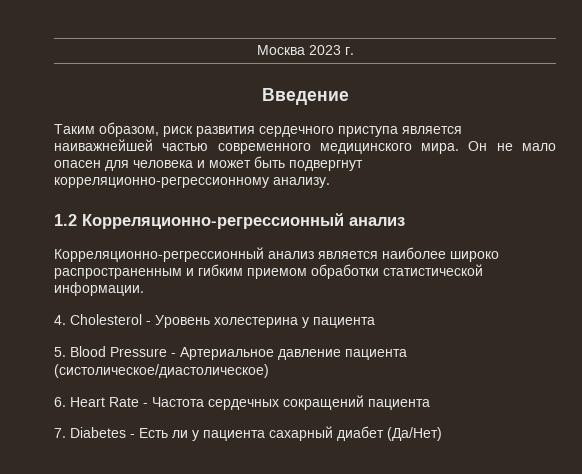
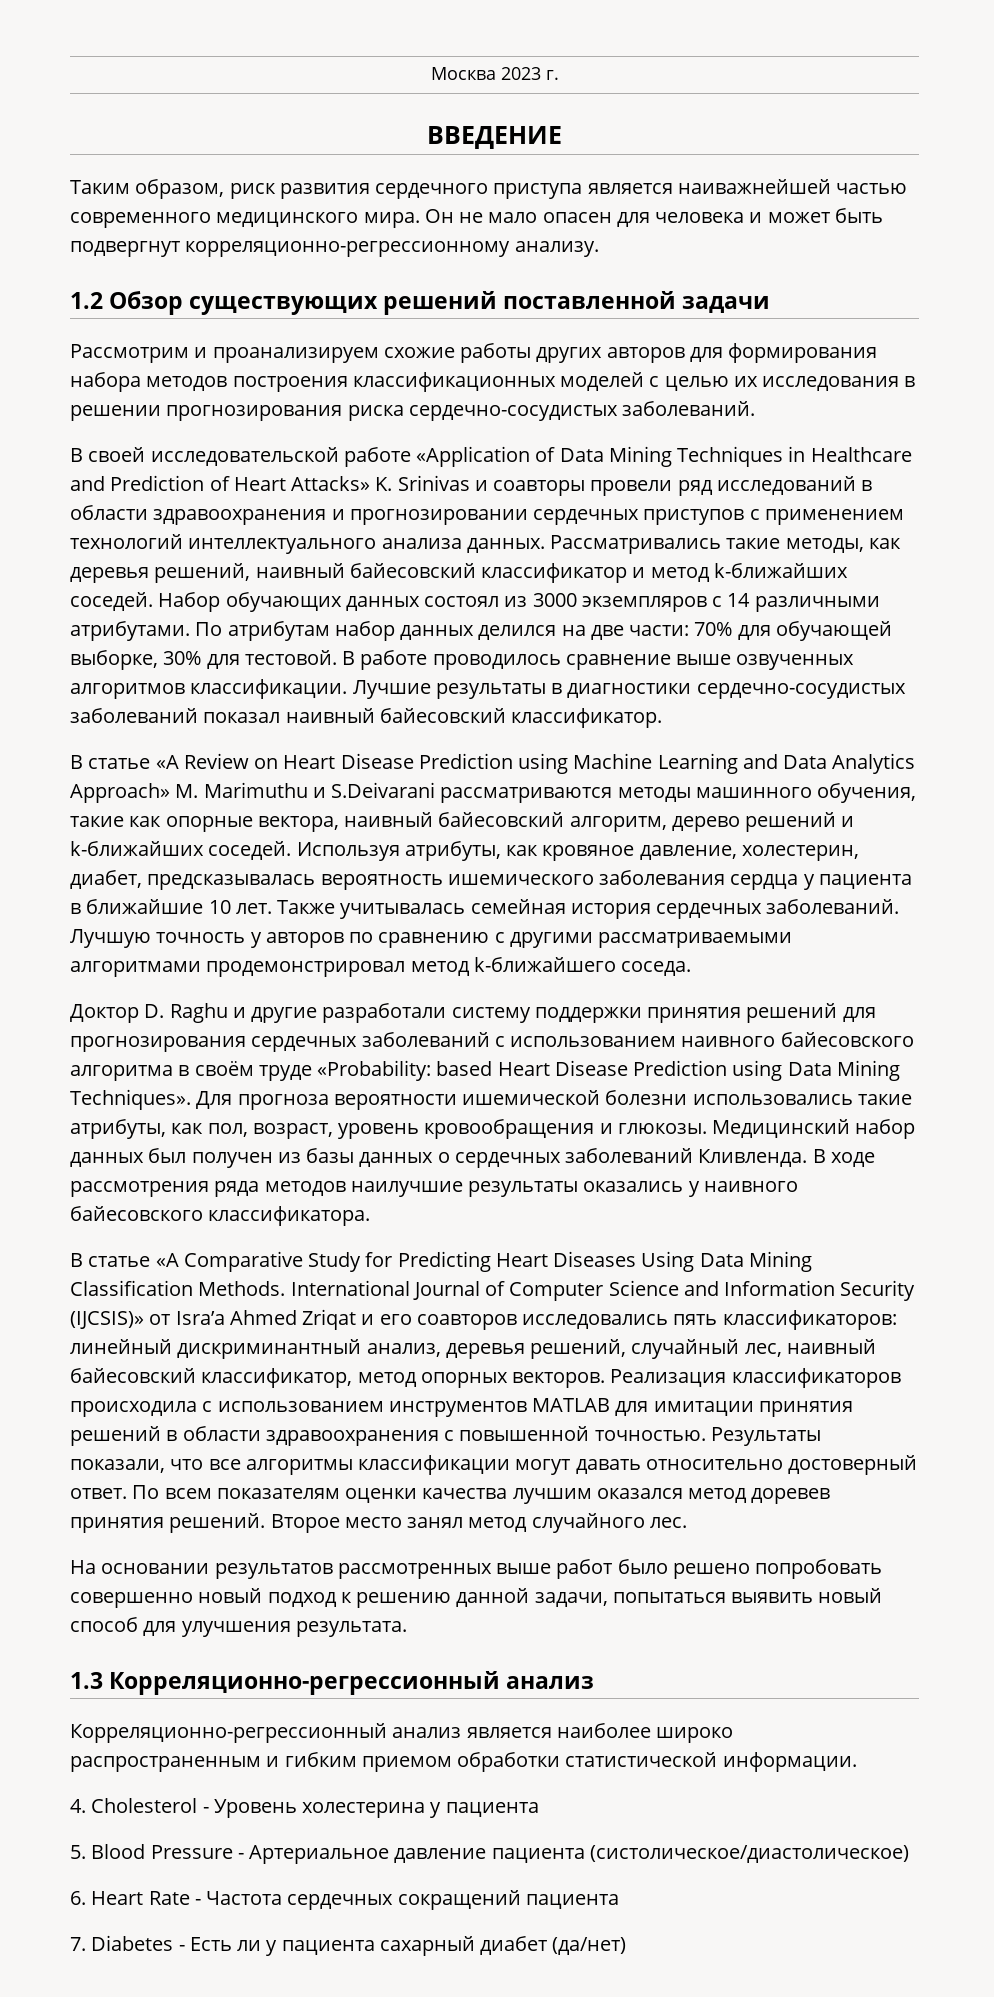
[261,88,349,105] Введение -> [427,126,562,149] ВВЕДЕНИЕ
(77, 220) none -> [109,291,771,315] [70,343,878,363] [70,372,916,392] [70,401,756,421] [70,446,912,467] [70,475,873,496] [70,505,904,525] [70,534,901,554] [70,563,848,583] [70,592,880,612] [70,621,892,641] [70,650,855,670] [70,679,906,699] [70,708,663,728] [70,753,916,774] [70,782,917,803] [70,812,855,832] [70,841,859,861] [70,870,912,890] [70,899,900,919] [70,929,793,948] [70,957,692,977] [70,1003,876,1023] [70,1032,914,1052] [70,1060,900,1081] [70,1089,912,1110] [70,1119,916,1139] [70,1148,875,1168] [70,1181,798,1197] [70,1206,371,1226] [70,1251,812,1272] [70,1280,916,1301] [70,1309,897,1330] [70,1339,876,1359] [70,1368,901,1388] [70,1398,853,1417] [70,1426,821,1446] [70,1455,918,1475] [70,1485,831,1504] [70,1513,687,1533] [70,1559,883,1579] [70,1588,883,1608] [70,1617,407,1637] [70,1672,103,1689] Обзор существующих решений поставленной задачи // Рассмотрим и проанализируем схожие работы других авторов для формирования набора методов построения классификационных моделей с целью их исследования в решении прогнозирования риска сердечно-сосудистых заболеваний. // В своей исследовательской работе «Application of Data Mining Techniques in Healthcare and Prediction of Heart Attacks» K. Srinivas и соавторы провели ряд исследований в области здравоохранения и прогнозировании сердечных приступов с применением технологий интеллектуального анализа данных. Рассматривались такие методы, как деревья решений, наивный байесовский классификатор и метод k-ближайших соседей. Набор обучающих данных состоял из 3000 экземпляров с 14 различными атрибутами. По атрибутам набор данных делился на две части: 70% для обучающей выборке, 30% для тестовой. В работе проводилось сравнение выше озвученных алгоритмов классификации. Лучшие результаты в диагностики сердечно-сосудистых заболеваний показал наивный байесовский классификатор. // В статье «A Review on Heart Disease Prediction using Machine Learning and Data Analytics Approach» M. Marimuthu и S.Deivarani рассматриваются методы машинного обучения, такие как опорные вектора, наивный байесовский алгоритм, дерево решений и k-ближайших соседей. Используя атрибуты, как кровяное давление, холестерин, диабет, предсказывалась вероятность ишемического заболевания сердца у пациента в ближайшие 10 лет. Также учитывалась семейная история сердечных заболеваний. Лучшую точность у авторов по сравнению с другими рассматриваемыми алгоритмами продемонстрировал метод k-ближайшего соседа. // Доктор D. Raghu и другие разработали систему поддержки принятия решений для прогнозирования сердечных заболеваний с использованием наивного байесовского алгоритма в своём труде «Probability: based Heart Disease Prediction using Data Mining Techniques». Для прогноза вероятности ишемической болезни использовались такие атрибуты, как пол, возраст, уровень кровообращения и глюкозы. Медицинский набор данных был получен из базы данных о сердечных заболеваний Кливленда. В ходе рассмотрения ряда методов наилучшие результаты оказались у наивного байесовского классификатора. // В статье «A Comparative Study for Predicting Heart Diseases Using Data Mining Classification Methods. International Journal of Computer Science and Information Security (IJCSIS)» от Isra’a Ahmed Zriqat и его соавторов исследовались пять классификаторов: линейный дискриминантный анализ, деревья решений, случайный лес, наивный байесовский классификатор, метод опорных векторов. Реализация классификаторов происходила с использованием инструментов MATLAB для имитации принятия решений в области здравоохранения с повышенной точностью. Результаты показали, что все алгоритмы классификации могут давать относительно достоверный ответ. По всем показателям оценки качества лучшим оказался метод доревев принятия решений. Второе место занял метод случайного лес. // На основании результатов рассмотренных выше работ было решено попробовать совершенно новый подход к решению данной задачи, попытаться выявить новый способ для улучшения результата. // 1.3
[387,427,442,441] (Да/Нет) -> [552,1937,627,1955] (да/нет)

